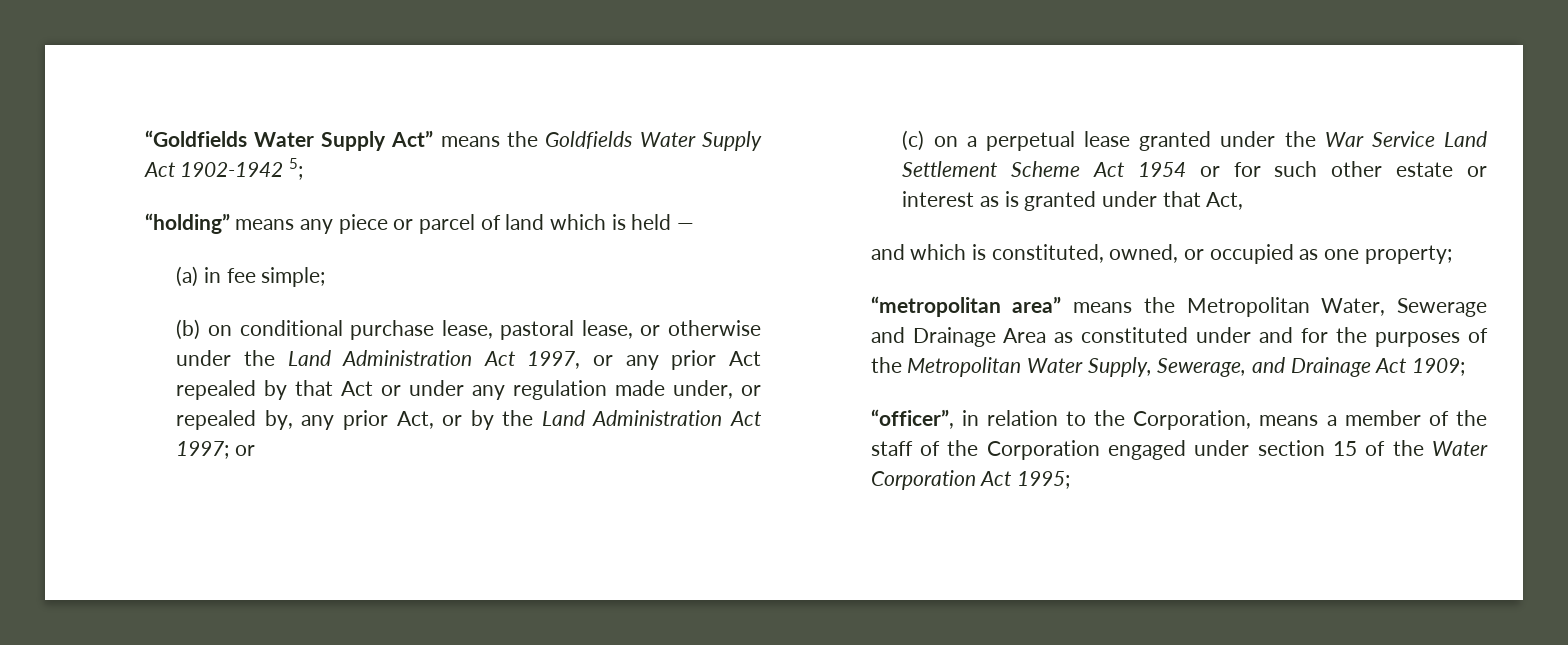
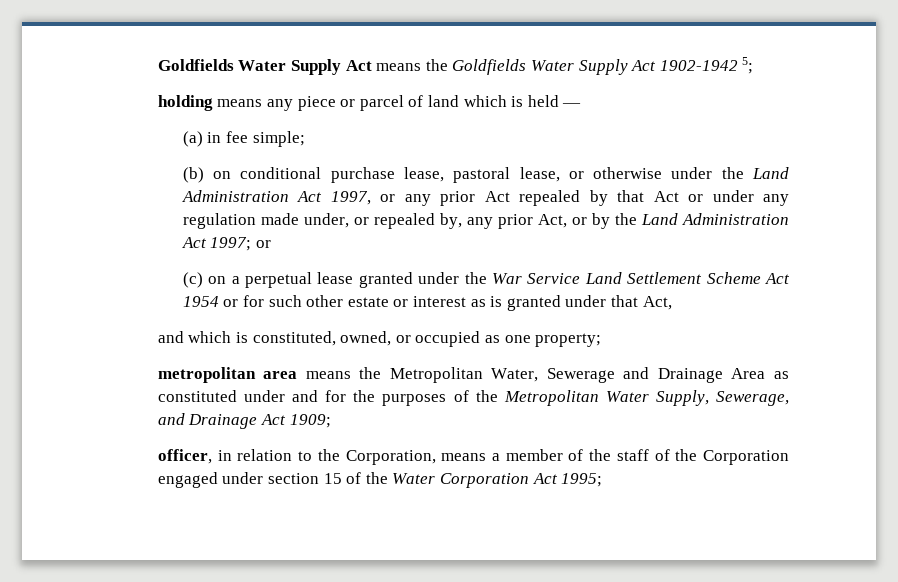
[144,130,434,151] “Goldfields Water Supply Act” -> [157,59,372,75] Goldfields Water Supply Act
[144,213,230,234] “holding” -> [157,95,213,111] holding
[870,296,1062,317] “metropolitan area” -> [157,367,298,383] metropolitan area
[870,409,954,429] “officer”, -> [157,449,212,464] officer,

